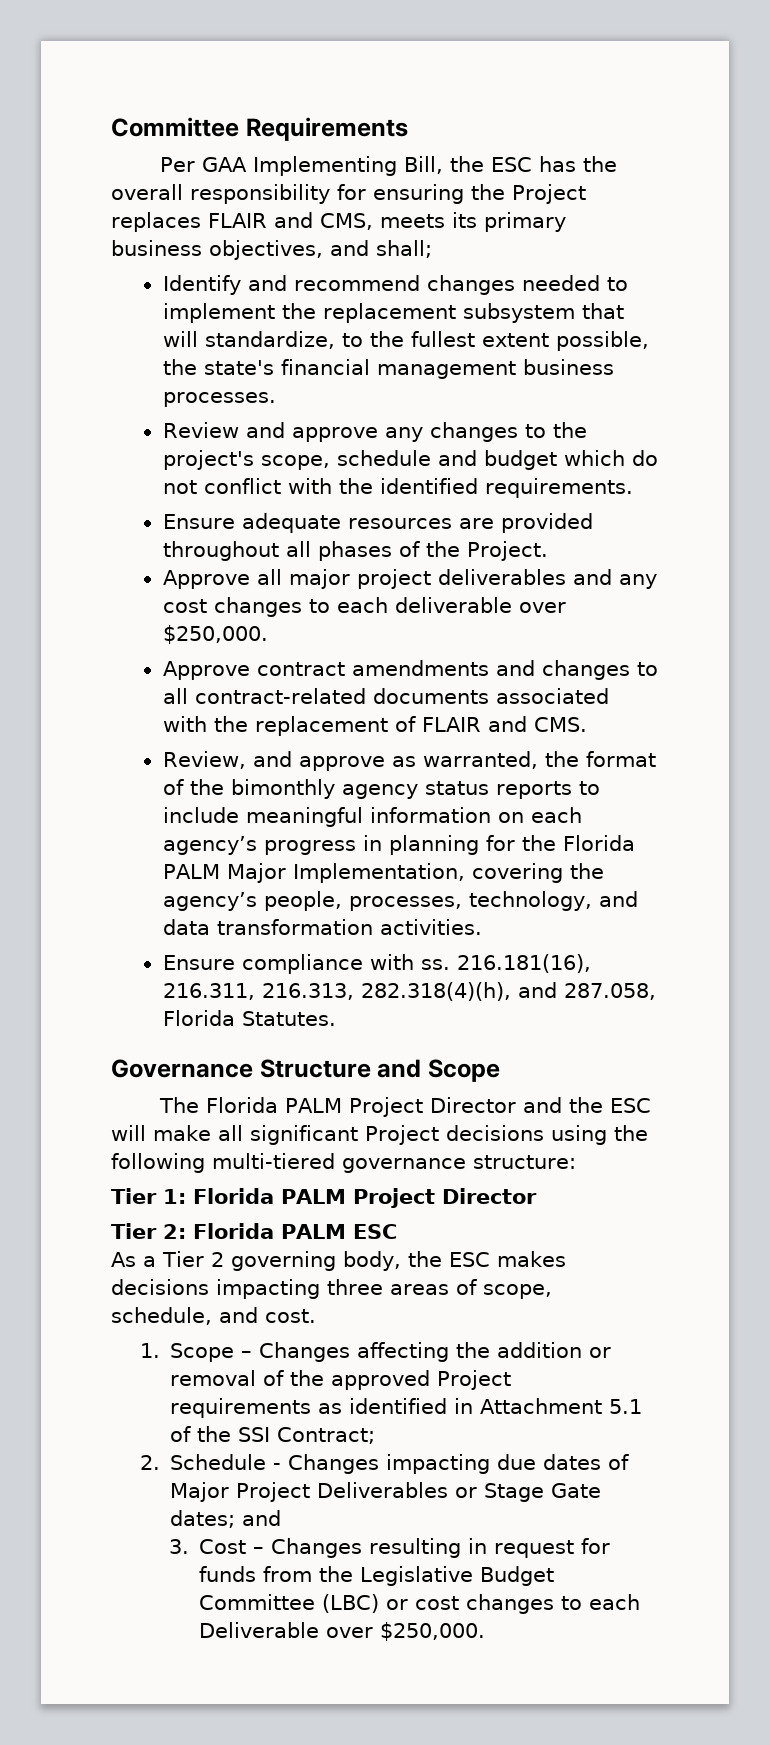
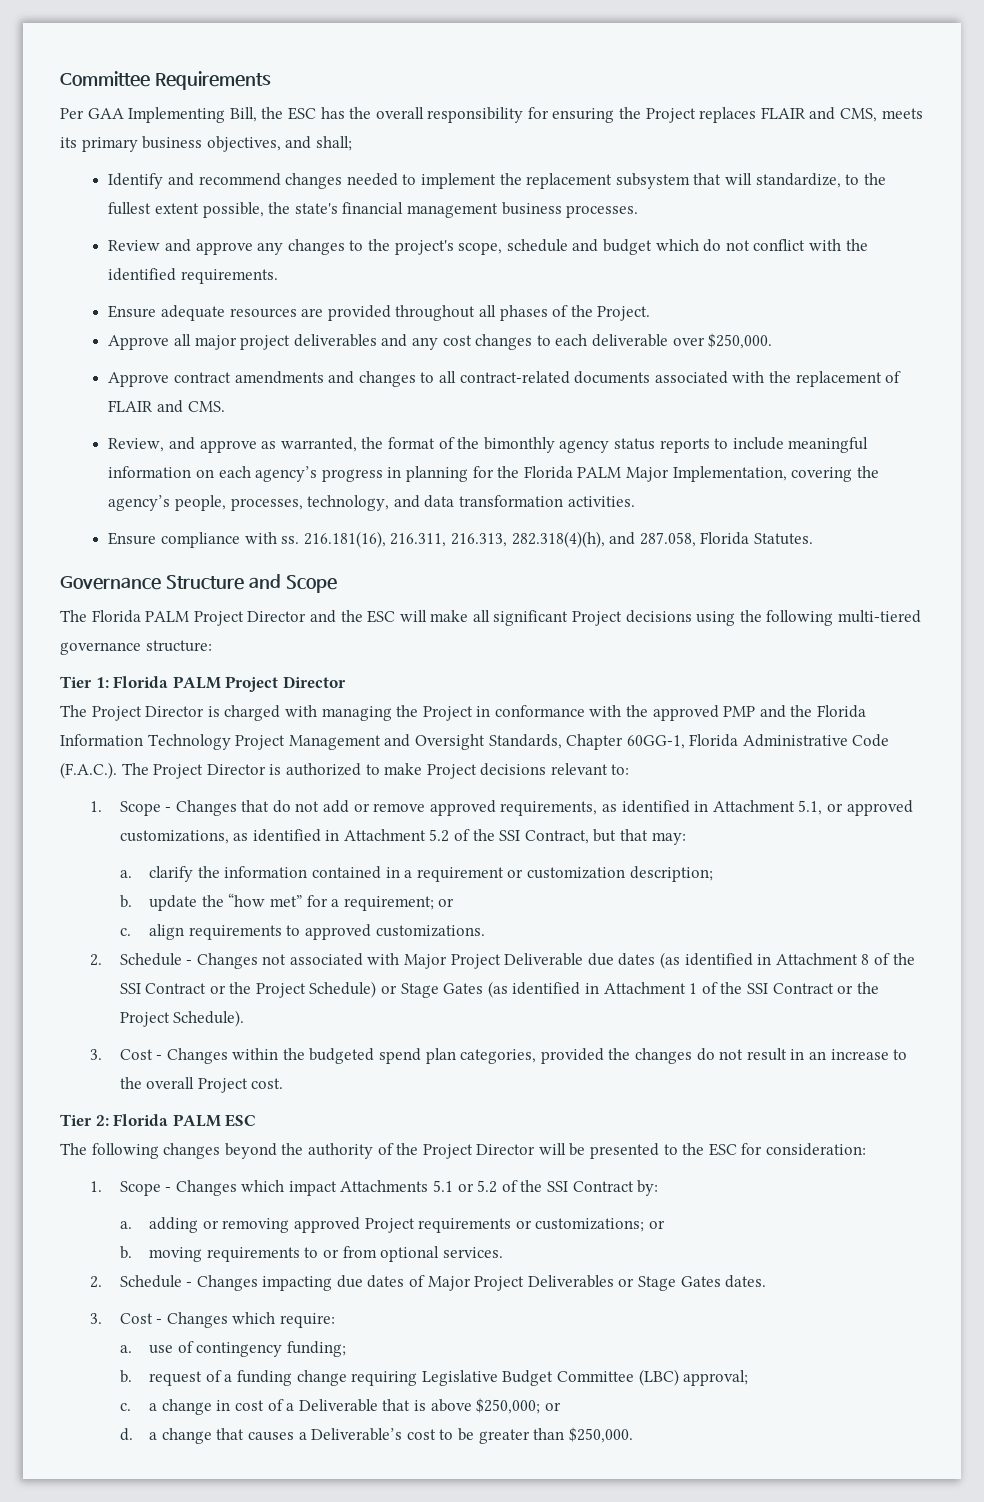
(537, 1196) none -> [60,705,867,721] [60,734,890,750] [60,762,630,779] [89,800,913,816] [119,829,686,845] [119,866,713,882] [119,893,455,911] [119,924,485,940] [89,952,915,969] [119,981,879,998] [119,1010,245,1027] [89,1048,908,1064] [119,1077,284,1093] // The Project Director is charged with managing the Project in conformance with the approved PMP and the Florida Information Technology Project Management and Oversight Standards, Chapter 60GG-1, Florida Administrative Code (F.A.C.). The Project Director is authorized to make Project decisions relevant to: // 1. Scope - Changes that do not add or remove approved requirements, as identified in Attachment 5.1, or approved customizations, as identified in Attachment 5.2 of the SSI Contract, but that may: // a. clarify the information contained in a requirement or customization description; // b. update the “how met” for a requirement; or // c. align requirements to approved customizations. // 2. Schedule - Changes not associated with Major Project Deliverable due dates (as identified in Attachment 8 of the SSI Contract or the Project Schedule) or Stage Gates (as identified in Attachment 1 of the SSI Contract or the Project Schedule). // 3. Cost - Changes within the budgeted spend plan categories, provided the changes do not result in an increase to the overall Project cost.
[111,1251,566,1271] [111,1279,552,1299] [111,1307,316,1325] [140,1342,612,1362] [170,1370,512,1390] [170,1398,643,1418] [170,1426,376,1444] As a Tier 2 governing body, the ESC makes decisions impacting three areas of scope, schedule, and cost. // 1. Scope – Changes affecting the addition or removal of the approved Project requirements as identified in Attachment 5.1 of the SSI Contract; -> [60,1143,867,1159] [89,1180,659,1196] [119,1217,666,1233] [119,1246,503,1262] The following changes beyond the authority of the Project Director will be presented to the ESC for consideration: // 1. Scope - Changes which impact Attachments 5.1 or 5.2 of the SSI Contract by: // a. adding or removing approved Project requirements or customizations; or // b. moving requirements to or from optional services.
[551,1483,602,1498] [170,1510,282,1528] [169,1538,611,1558] [199,1566,555,1586] [199,1594,641,1614] [199,1622,374,1638] Gate dates; and // 3. Cost – Changes resulting in request for funds from the Legislative Budget Committee (LBC) or cost changes to each Deliverable over -> [680,1275,767,1288] [89,1312,335,1328] [119,1341,347,1357] [119,1369,749,1386] [119,1398,561,1415] [119,1428,565,1444] Gates dates. // 3. Cost - Changes which require: // a. use of contingency funding; // b. request of a funding change requiring Legislative Budget Committee (LBC) approval; // c. a change in cost of a Deliverable that is above $250,000; or // d. a change that causes a Deliverable’s cost to be greater than

